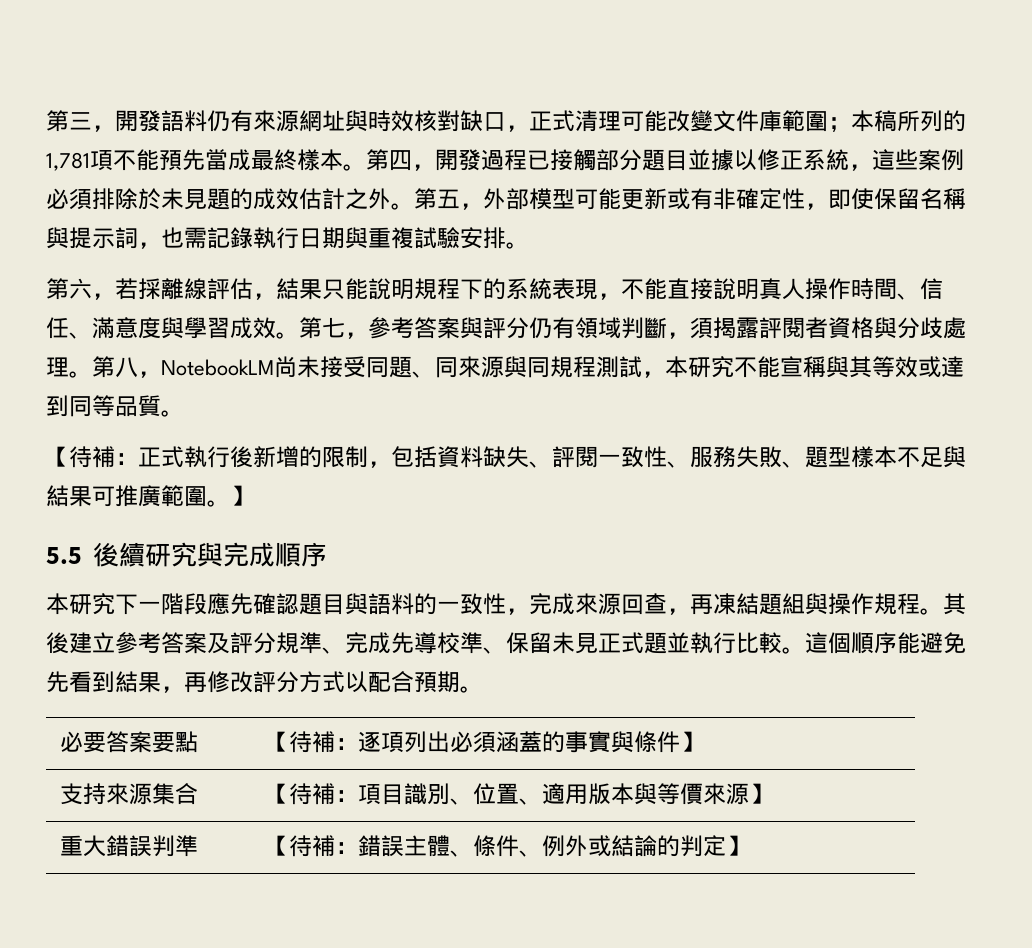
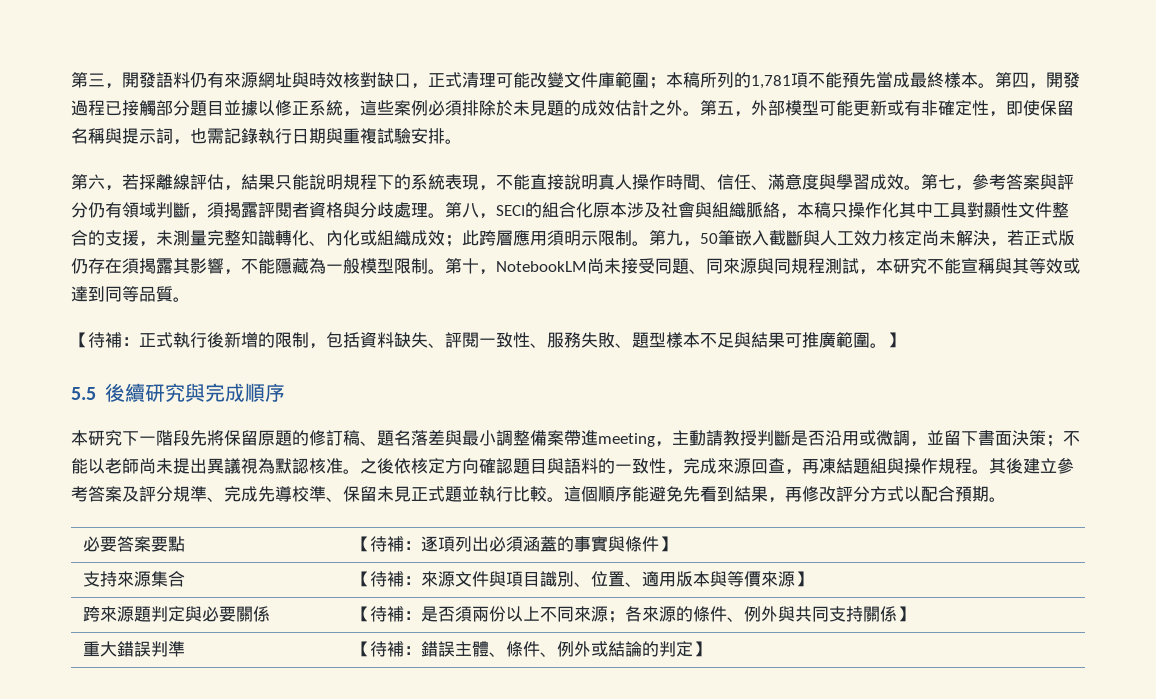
(161, 374) none -> [496,201,1069,219] [71,230,1075,247] [71,258,496,275] SECI的組合化原本涉及社會與組織脈絡，本稿只操作化其中工具對顯性文件整合的支援，未測量完整知識轉化、內化或組織成效；此跨層應用須明示限制。第九，50筆嵌入截斷與人工效力核定尚未解決，若正式版仍存在須揭露其影響，不能隱藏為一般模型限制。第十，
[207,593,253,615] 應先 -> [190,430,1080,447] [71,458,479,474] 先將保留原題的修訂稿、題名落差與最小調整備案帶進meeting，主動請教授判斷是否沿用或微調，並留下書面決策；不能以老師尚未提出異議視為默認核准。之後依核定方向
(359, 796) none -> [420,571,506,587] 來源文件與
(773, 793) none -> [82,606,270,622] [352,606,914,623] // 跨來源題判定與必要關係 | 【待補：是否須兩份以上不同來源；各來源的條件、例外與共同支持關係】

